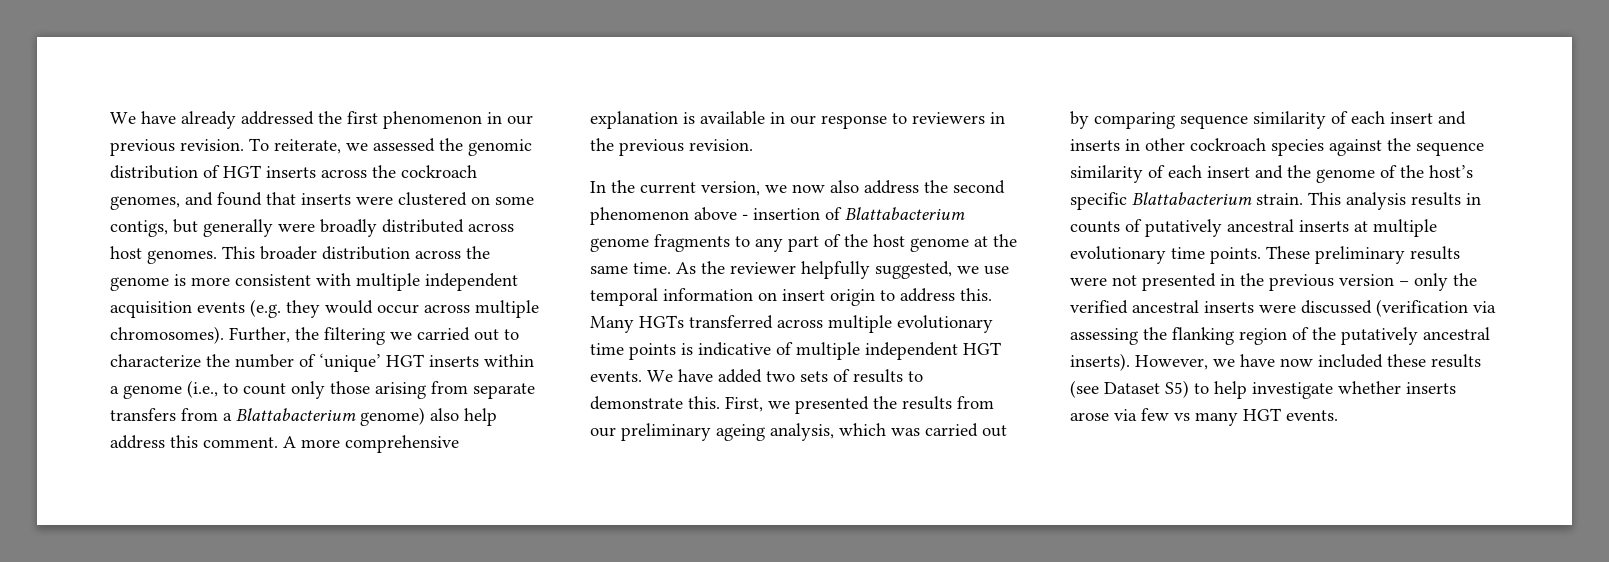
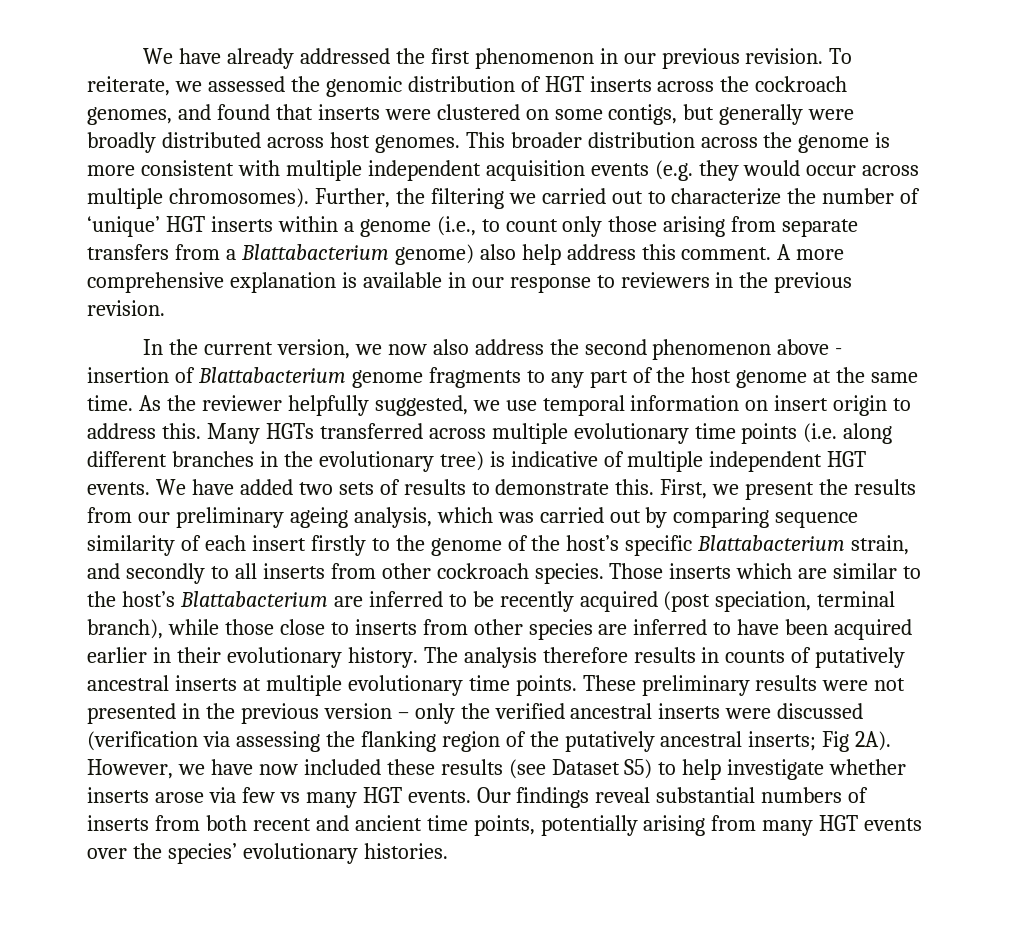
(676, 351) none -> [803,423,893,444] [87,451,484,472] (i.e. along different branches in the evolutionary tree)
[795,396,869,414] presented -> [745,482,815,500] present
[1438,111,1466,125] [1070,138,1484,156] [1070,165,1283,183] and inserts in other cockroach species against the sequence similarity of each insert and -> [310,535,390,556] firstly to
[1256,192,1406,210] strain. This analysis -> [851,535,910,555] [87,563,922,584] [87,591,896,612] [87,619,913,640] [87,647,628,668] strain, and secondly to all inserts from other cockroach species. Those inserts which are similar to the host’s Blattabacterium are inferred to be recently acquired (post speciation, terminal branch), while those close to inserts from other species are inferred to have been acquired earlier in their evolutionary history. The analysis therefore
[1070,353,1130,371] inserts). -> [748,731,892,752] inserts; Fig 2A).
(1338, 415) none -> [476,787,869,808] [87,815,923,836] [87,843,448,864] Our findings reveal substantial numbers of inserts from both recent and ancient time points, potentially arising from many HGT events over the species’ evolutionary histories.

